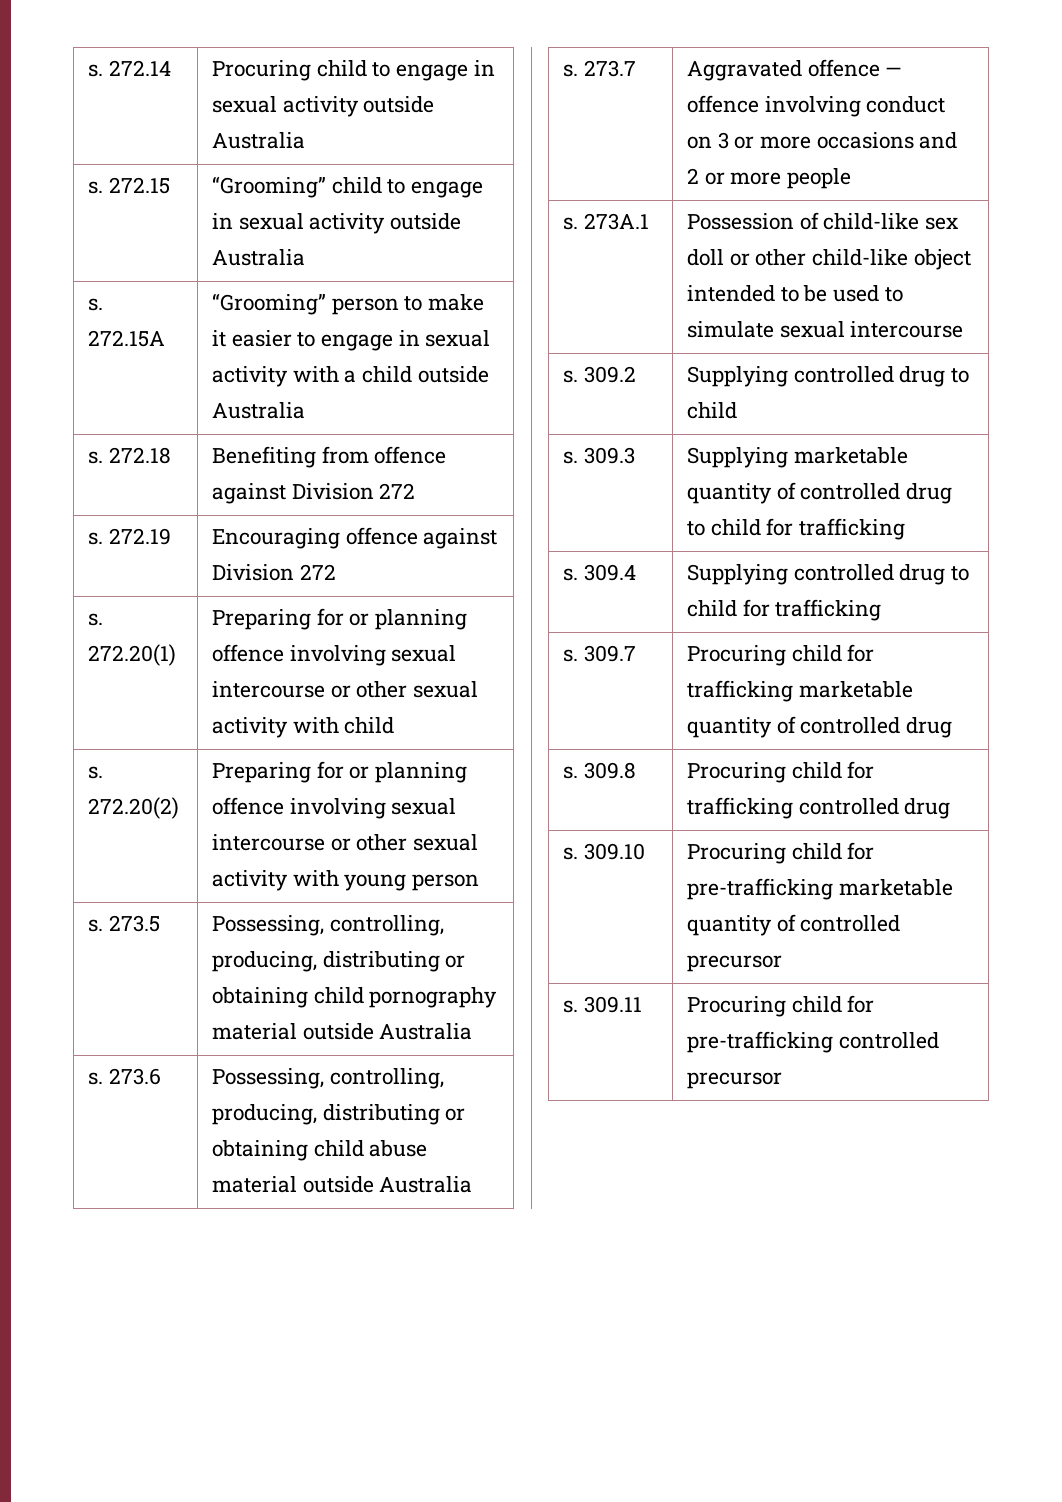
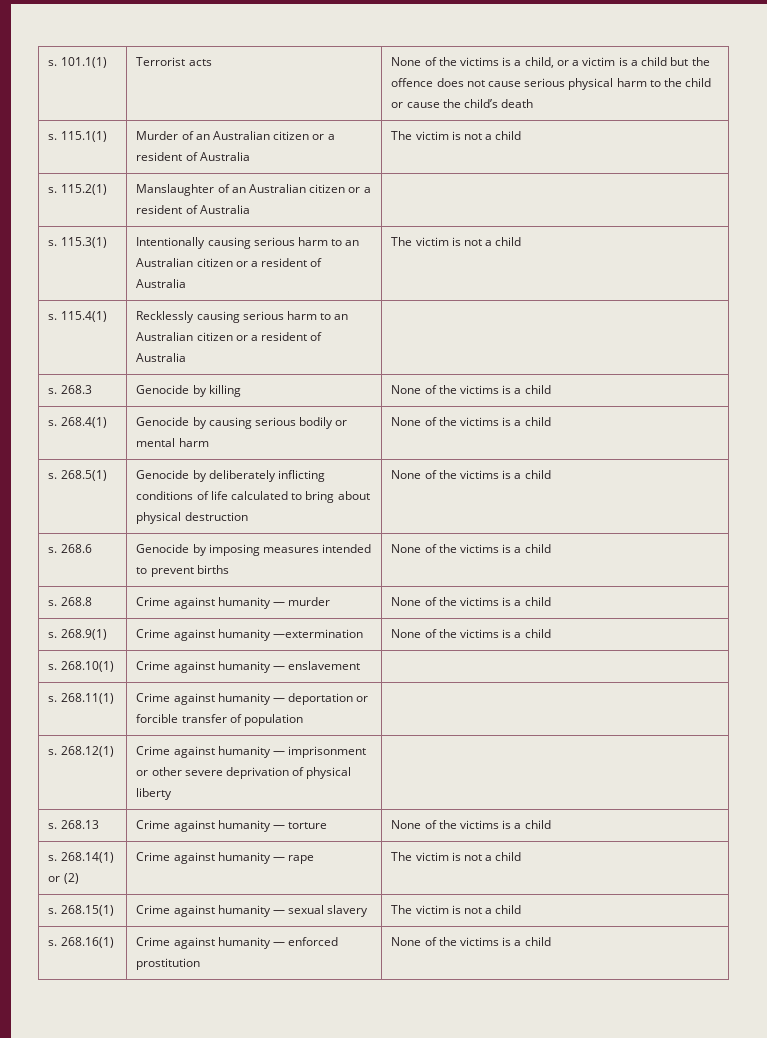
[87,60,171,77] [211,60,495,81] [211,96,435,117] [211,132,305,149] [87,177,170,194] [211,176,483,198] [211,213,461,234] [211,249,305,266] [87,298,103,311] [87,330,165,347] [211,293,484,315] [211,330,491,351] [211,366,489,387] [211,402,305,419] [87,447,171,464] [211,446,447,468] [211,483,416,504] [87,528,171,545] [211,527,498,549] [211,564,336,581] [87,613,103,626] [87,644,176,666] [211,608,467,630] [211,644,457,666] [211,681,478,698] [211,717,395,738] [87,766,103,779] [87,797,179,819] [211,761,467,783] [211,797,457,819] [211,834,478,851] [211,870,479,891] [87,915,160,932] [211,915,444,936] [211,951,466,972] [211,987,498,1008] [211,1023,473,1040] [87,1068,161,1085] [211,1068,444,1089] [211,1104,466,1125] [211,1140,428,1161] [211,1176,473,1193] [562,60,636,77] [686,59,903,81] [686,95,946,117] [686,132,958,149] [686,168,851,189] [562,213,649,230] [686,212,958,230] [686,249,971,270] [686,285,903,302] [686,321,964,338] [562,366,636,383] [686,366,969,387] [686,402,737,419] [562,447,635,464] [686,447,908,468] [686,482,952,504] [686,518,905,540] [562,564,636,581] [686,564,969,585] [686,599,882,621] [562,645,636,662] [686,644,875,666] [686,680,913,702] [686,716,952,738] [562,762,636,779] [686,761,875,783] [686,797,951,819] [562,843,645,860] [686,842,875,864] [686,878,953,900] [686,914,901,936] [686,955,782,972] [562,996,642,1013] [686,995,875,1017] [686,1031,939,1053] [686,1072,782,1089] s. 272.14 | Procuring child to engage in sexual activity outside Australia // s. 272.15 | “Grooming” child to engage in sexual activity outside Australia // s. 272.15A | “Grooming” person to make it easier to engage in sexual activity with a child outside Australia // s. 272.18 | Benefiting from offence against Division 272 // s. 272.19 | Encouraging offence against Division 272 // s. 272.20(1) | Preparing for or planning offence involving sexual intercourse or other sexual activity with child // s. 272.20(2) | Preparing for or planning offence involving sexual intercourse or other sexual activity with young person // s. 273.5 | Possessing, controlling, producing, distributing or obtaining child pornography material outside Australia // s. 273.6 | Possessing, controlling, producing, distributing or obtaining child abuse material outside Australia // s. 273.7 | Aggravated offence — offence involving conduct on 3 or more occasions and 2 or more people // s. 273A.1 | Possession of child-like sex doll or other child-like object intended to be used to simulate sexual intercourse // s. 309.2 | Supplying controlled drug to child // s. 309.3 | Supplying marketable quantity of controlled drug to child for trafficking // s. 309.4 | Supplying controlled drug to child for trafficking // s. 309.7 | Procuring child for trafficking marketable quantity of controlled drug // s. 309.8 | Procuring child for trafficking controlled drug // s. 309.10 | Procuring child for pre-trafficking marketable quantity of controlled precursor // s. 309.11 | Procuring child for pre-trafficking controlled precursor -> [48,57,107,68] [136,57,212,66] [391,57,710,68] [391,78,712,90] [391,99,534,108] [48,131,107,142] [136,131,335,140] [136,152,250,161] [391,131,522,140] [48,184,107,195] [136,184,371,196] [136,205,250,214] [48,237,107,248] [136,237,360,249] [136,258,323,267] [136,279,187,288] [391,237,522,246] [48,311,107,322] [136,311,349,323] [136,332,323,341] [136,353,187,362] [48,385,92,394] [136,385,241,397] [391,385,551,394] [48,417,107,428] [136,417,348,429] [136,438,209,447] [391,417,551,426] [48,470,107,481] [136,470,325,482] [136,491,370,503] [136,512,248,524] [391,470,551,479] [48,544,92,553] [136,544,372,556] [136,565,229,577] [391,544,551,553] [48,597,92,606] [136,597,331,609] [391,597,551,606] [48,629,107,640] [136,629,363,641] [391,629,551,638] [48,661,114,672] [136,661,361,673] [48,693,114,704] [136,693,369,705] [136,714,303,726] [48,746,114,757] [136,746,367,758] [136,767,352,779] [136,788,173,800] [48,820,99,829] [136,820,328,832] [391,820,551,829] [48,852,114,863] [48,873,79,884] [136,852,315,864] [391,852,522,861] [48,905,114,916] [136,905,369,917] [391,905,522,914] [48,937,114,948] [136,937,339,949] [136,958,201,970] [391,937,551,946] s. 101.1(1) | Terrorist acts | None of the victims is a child, or a victim is a child but the offence does not cause serious physical harm to the child or cause the child’s death // s. 115.1(1) | Murder of an Australian citizen or a resident of Australia | The victim is not a child // s. 115.2(1) | Manslaughter of an Australian citizen or a resident of Australia | // s. 115.3(1) | Intentionally causing serious harm to an Australian citizen or a resident of Australia | The victim is not a child // s. 115.4(1) | Recklessly causing serious harm to an Australian citizen or a resident of Australia | // s. 268.3 | Genocide by killing | None of the victims is a child // s. 268.4(1) | Genocide by causing serious bodily or mental harm | None of the victims is a child // s. 268.5(1) | Genocide by deliberately inflicting conditions of life calculated to bring about physical destruction | None of the victims is a child // s. 268.6 | Genocide by imposing measures intended to prevent births | None of the victims is a child // s. 268.8 | Crime against humanity — murder | None of the victims is a child // s. 268.9(1) | Crime against humanity —extermination | None of the victims is a child // s. 268.10(1) | Crime against humanity — enslavement | // s. 268.11(1) | Crime against humanity — deportation or forcible transfer of population | // s. 268.12(1) | Crime against humanity — imprisonment or other severe deprivation of physical liberty | // s. 268.13 | Crime against humanity — torture | None of the victims is a child // s. 268.14(1) or (2) | Crime against humanity — rape | The victim is not a child // s. 268.15(1) | Crime against humanity — sexual slavery | The victim is not a child // s. 268.16(1) | Crime against humanity — enforced prostitution | None of the victims is a child

